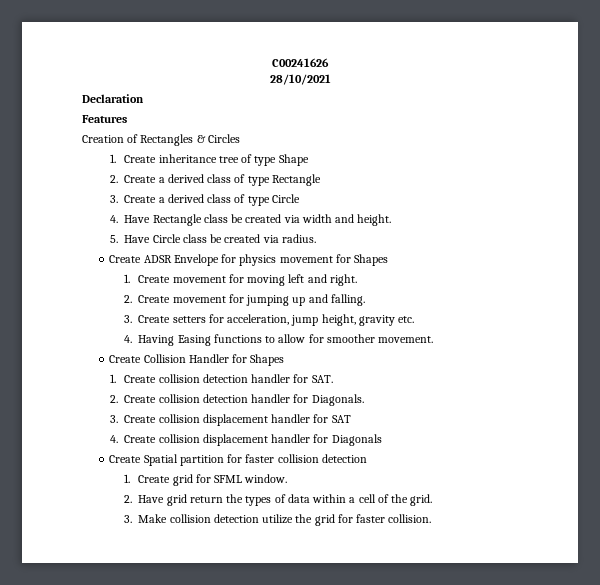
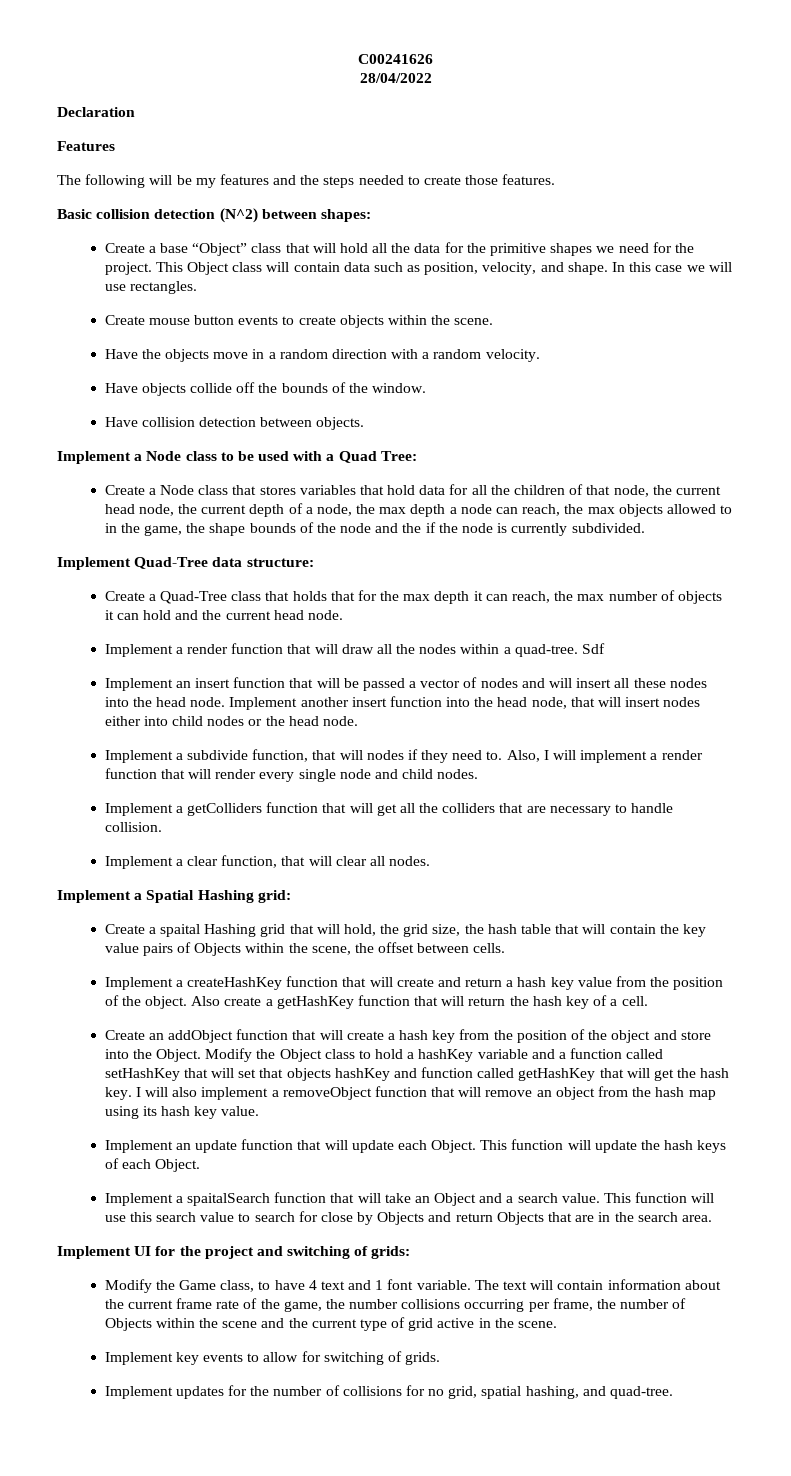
[269,74,331,85] 28/10/2021 -> [359,73,432,83] 28/04/2022
[82,134,240,146] [110,154,309,166] [110,174,321,186] [110,194,300,206] [110,214,392,226] [110,234,316,243] [109,254,388,266] [124,274,357,286] [124,294,365,306] [124,314,415,326] [124,334,434,346] [109,354,285,366] [110,374,333,383] [110,394,364,406] [110,414,351,426] [110,434,382,446] [109,454,367,466] [124,474,288,486] [124,494,433,506] [124,514,432,526] Creation of Rectangles & Circles // 1. Create inheritance tree of type Shape // 2. Create a derived class of type Rectangle // 3. Create a derived class of type Circle // 4. Have Rectangle class be created via width and height. // 5. Have Circle class be created via radius. // Create ADSR Envelope for physics movement for Shapes // 1. Create movement for moving left and right. // 2. Create movement for jumping up and falling. // 3. Create setters for acceleration, jump height, gravity etc. // 4. Having Easing functions to allow for smoother movement. // Create Collision Handler for Shapes // 1. Create collision detection handler for SAT. // 2. Create collision detection handler for Diagonals. // 3. Create collision displacement handler for SAT // 4. Create collision displacement handler for Diagonals // Create Spatial partition for faster collision detection // 1. Create grid for SFML window. // 2. Have grid return the types of data within a cell of the grid. // 3. Make collision detection utilize the grid for faster collision. -> [57,174,556,188] [57,208,371,223] [104,242,694,256] [104,262,732,275] [104,281,197,294] [104,315,494,328] [104,349,540,362] [104,382,427,396] [104,417,365,430] [57,451,417,464] [104,484,721,497] [104,503,733,517] [104,522,645,536] [57,557,314,570] [104,590,722,604] [104,610,343,620] [104,643,606,657] [104,677,707,691] [104,696,701,710] [104,716,358,726] [104,749,703,763] [104,768,479,782] [104,802,674,816] [104,822,162,832] [104,855,431,869] [57,890,291,903] [104,924,706,937] [104,942,506,956] [104,976,724,990] [104,995,648,1009] [104,1029,711,1043] [104,1048,664,1062] [104,1067,730,1081] [104,1086,716,1100] [104,1106,260,1119] [104,1139,727,1153] [104,1158,200,1172] [104,1192,715,1206] [104,1211,712,1225] [57,1246,411,1259] [104,1279,721,1293] [104,1298,687,1312] [104,1317,558,1331] [104,1351,441,1365] [104,1385,674,1399] The following will be my features and the steps needed to create those features. // Basic collision detection (N^2) between shapes: // Create a base “Object” class that will hold all the data for the primitive shapes we need for the project. This Object class will contain data such as position, velocity, and shape. In this case we will use rectangles. // Create mouse button events to create objects within the scene. // Have the objects move in a random direction with a random velocity. // Have objects collide off the bounds of the window. // Have collision detection between objects. // Implement a Node class to be used with a Quad Tree: // Create a Node class that stores variables that hold data for all the children of that node, the current head node, the current depth of a node, the max depth a node can reach, the max objects allowed to in the game, the shape bounds of the node and the if the node is currently subdivided. // Implement Quad-Tree data structure: // Create a Quad-Tree class that holds that for the max depth it can reach, the max number of objects it can hold and the current head node. // Implement a render function that will draw all the nodes within a quad-tree. Sdf // Implement an insert function that will be passed a vector of nodes and will insert all these nodes into the head node. Implement another insert function into the head node, that will insert nodes either into child nodes or the head node. // Implement a subdivide function, that will nodes if they need to. Also, I will implement a render function that will render every single node and child nodes. // Implement a getColliders function that will get all the colliders that are necessary to handle collision. // Implement a clear function, that will clear all nodes. // Implement a Spatial Hashing grid: // Create a spaital Hashing grid that will hold, the grid size, the hash table that will contain the key value pairs of Objects within the scene, the offset between cells. // Implement a createHashKey function that will create and return a hash key value from the position of the object. Also create a getHashKey function that will return the hash key of a cell. // Create an addObject function that will create a hash key from the position of the object and store into the Object. Modify the Object class to hold a hashKey variable and a function called setHashKey that will set that objects hashKey and function called getHashKey that will get the hash key. I will also implement a removeObject function that will remove an object from the hash map using its hash key value. // Implement an update function that will update each Object. This function will update the hash keys of each Object. // Implement a spaitalSearch function that will take an Object and a search value. This function will use this search value to search for close by Objects and return Objects that are in the search area. // Implement UI for the project and switching of grids: // Modify the Game class, to have 4 text and 1 font variable. The text will contain information about the current frame rate of the game, the number collisions occurring per frame, the number of Objects within the scene and the current type of grid active in the scene. // Implement key events to allow for switching of grids. // Implement updates for the number of collisions for no grid, spatial hashing, and quad-tree.

